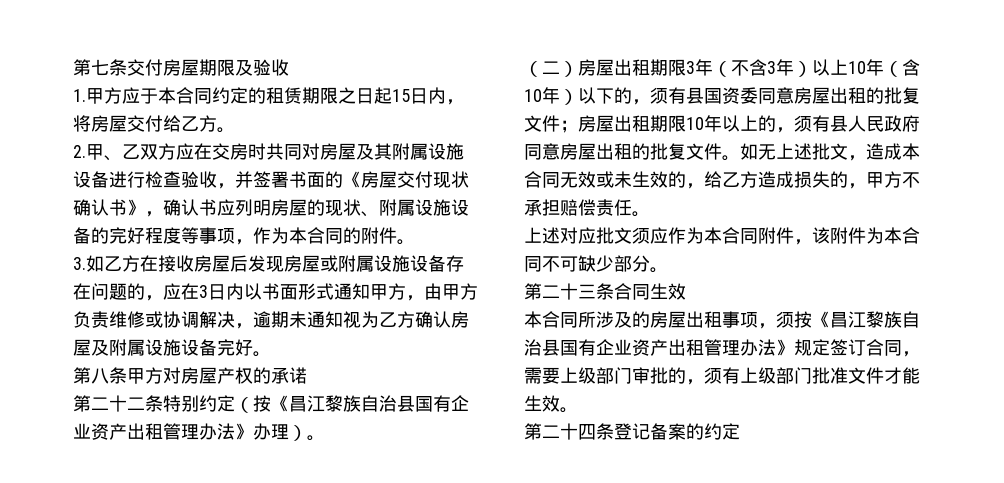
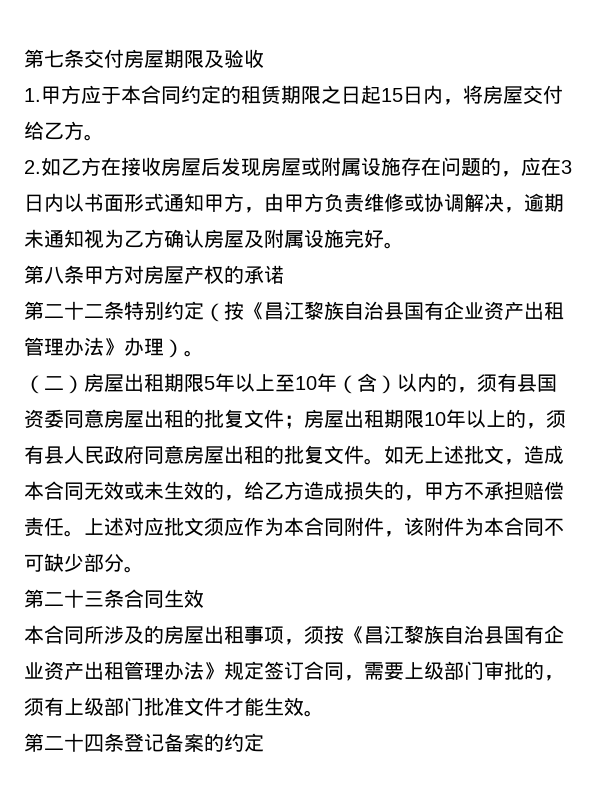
[86,143,464,161] [73,171,469,189] [73,199,469,217] [73,227,415,245] [73,257,86,270] 甲、乙双方应在交房时共同对房屋及其附属设施设备进行检查验收，并签署书面的《房屋交付现状确认书》，确认书应列明房屋的现状、附属设施设备的完好程度等事项，作为本合同的附件。 // 3. -> (41, 167) none
[410,255,446,272] 设备 -> (401, 166) none
[181,339,217,356] 设备 -> (344, 238) none
[686,59,920,77] [524,87,614,105] 3年（不含3年）以上10年（含10年）以下 -> [204,373,437,394] 5年以上至10年（含）以内
(650, 214) // -> (84, 533) none

